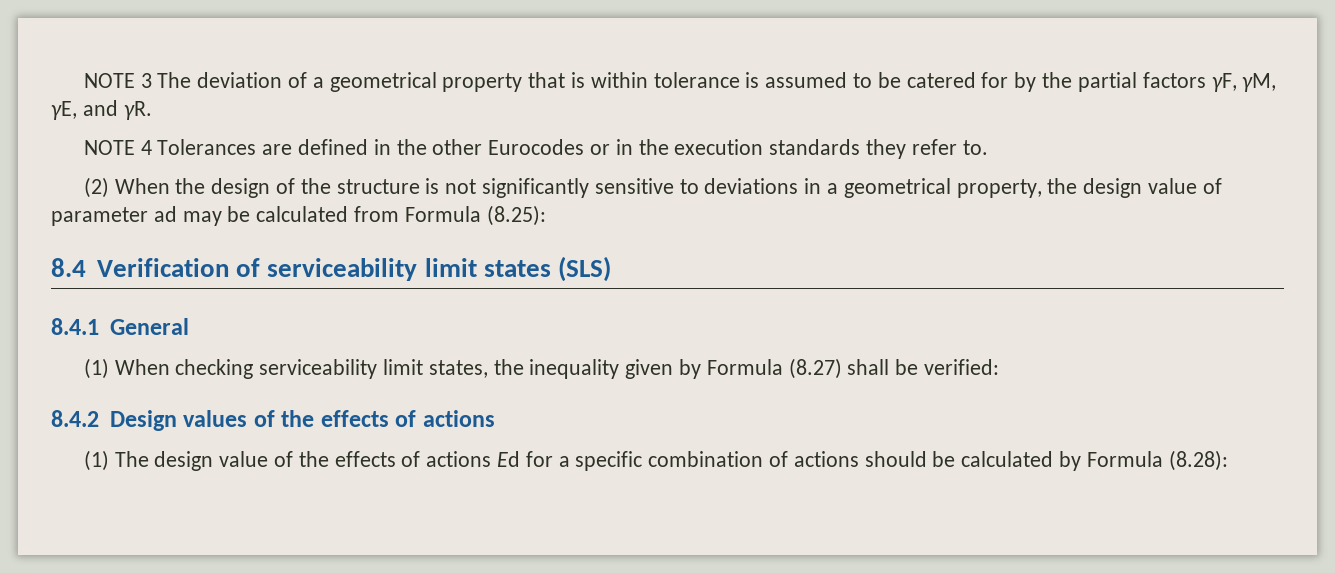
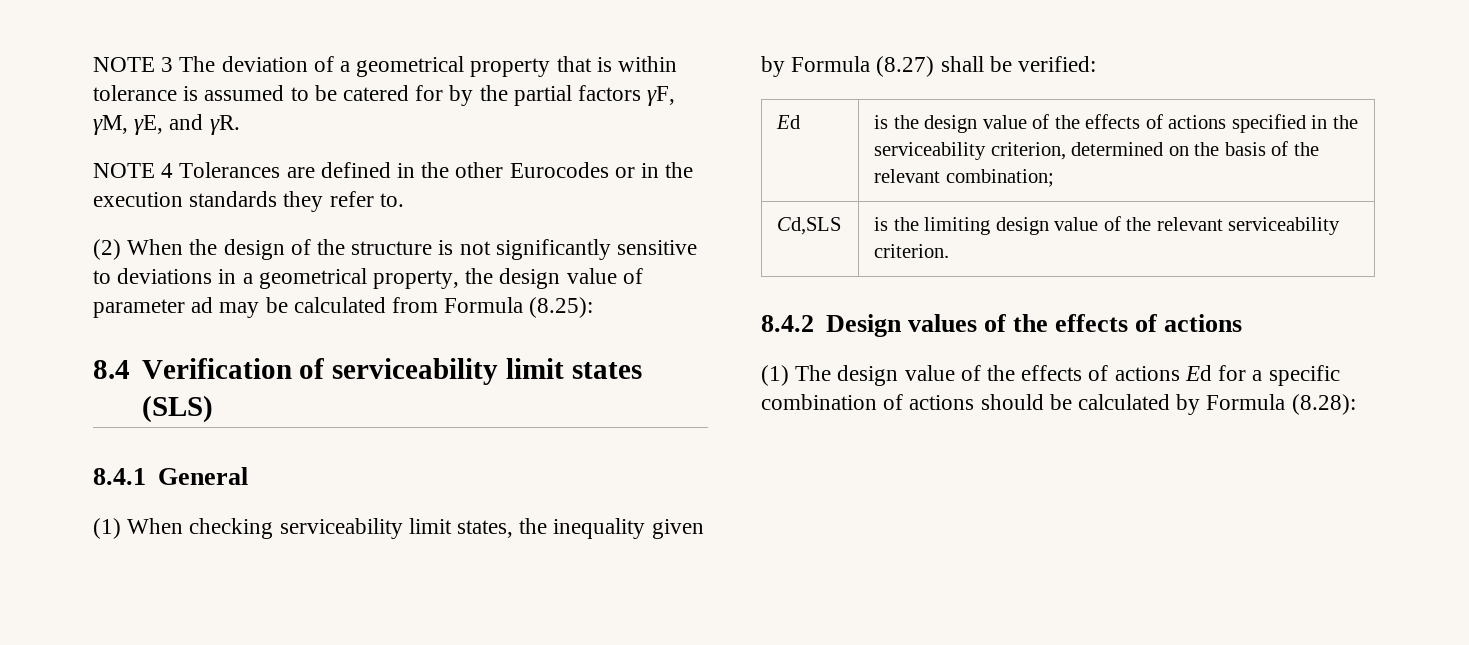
(1000, 367) none -> [776,115,801,129] [874,114,1358,133] [874,141,1319,160] [874,169,1054,187] [777,217,842,235] [874,216,1341,235] [874,244,950,258] // Ed | is the design value of the effects of actions specified in the serviceability criterion, determined on the basis of the relevant combination; // Cd,SLS | is the limiting design value of the relevant serviceability criterion.

